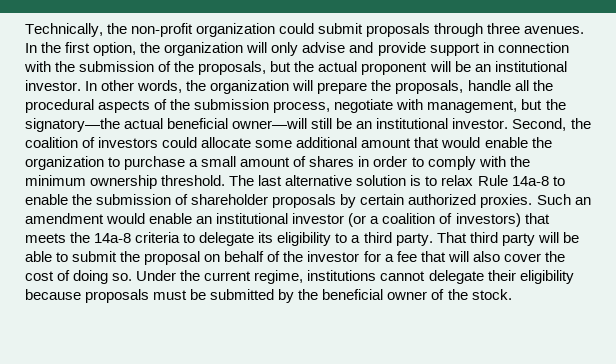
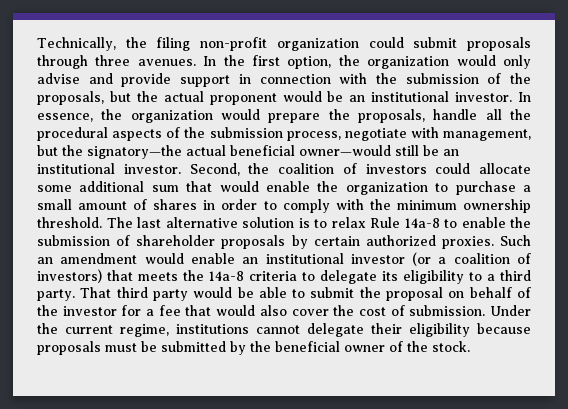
(128, 28) none -> [156,37,191,51] filing
[246,42,268,53] will -> [456,55,496,66] would
[429,61,451,72] will -> [282,91,322,102] would
[101,80,314,94] other words, the organization will -> [37,109,260,123] essence, the organization would
[232,118,308,129] owner—will -> [299,145,391,156] owner—would
[361,138,412,148] amount -> [151,185,179,192] sum
[537,232,559,243] will -> [193,287,233,298] would
[447,251,469,262] will -> [216,305,256,316] would
[73,270,133,284] doing so. -> [409,305,486,316] submission.

